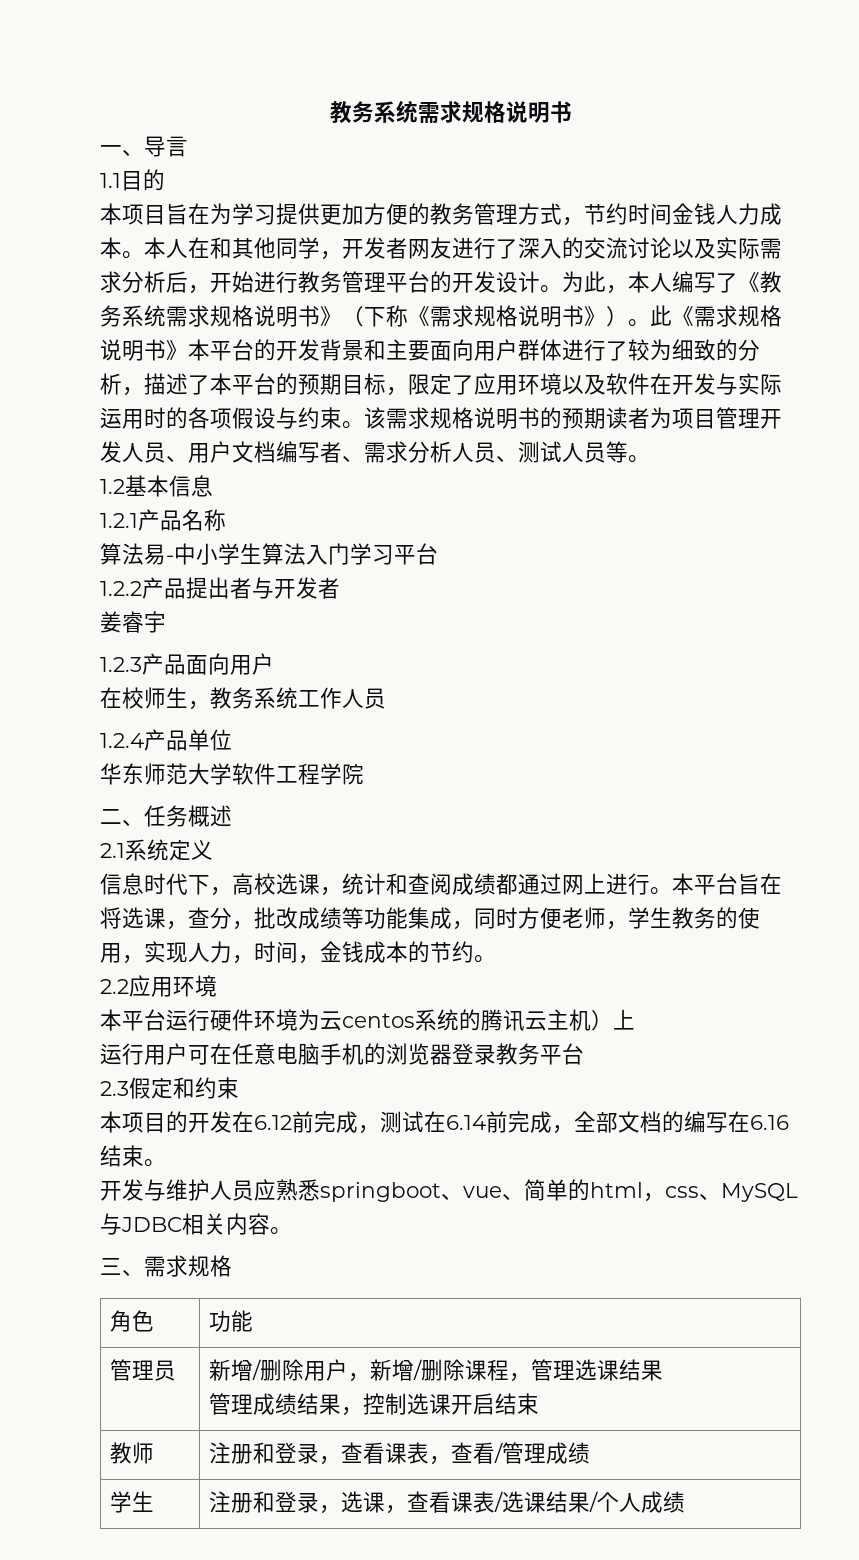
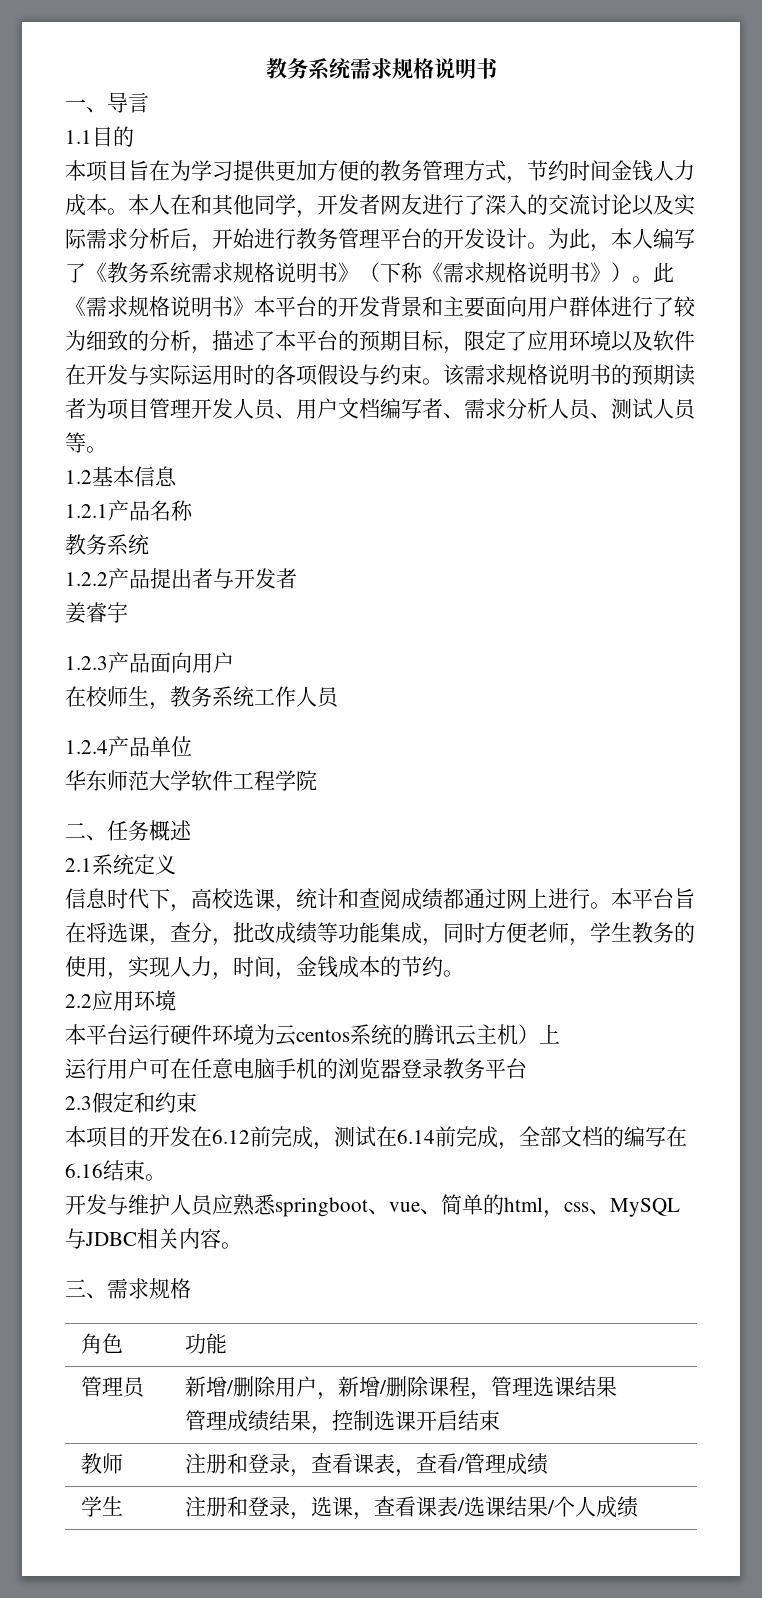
[100,543,438,565] 算法易-中小学生算法入门学习平台 -> [65,534,149,555] 教务系统

